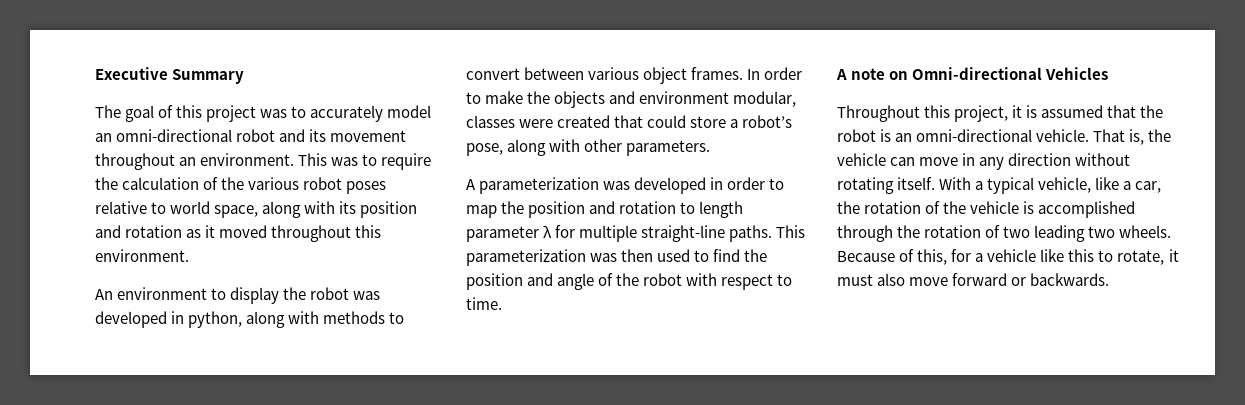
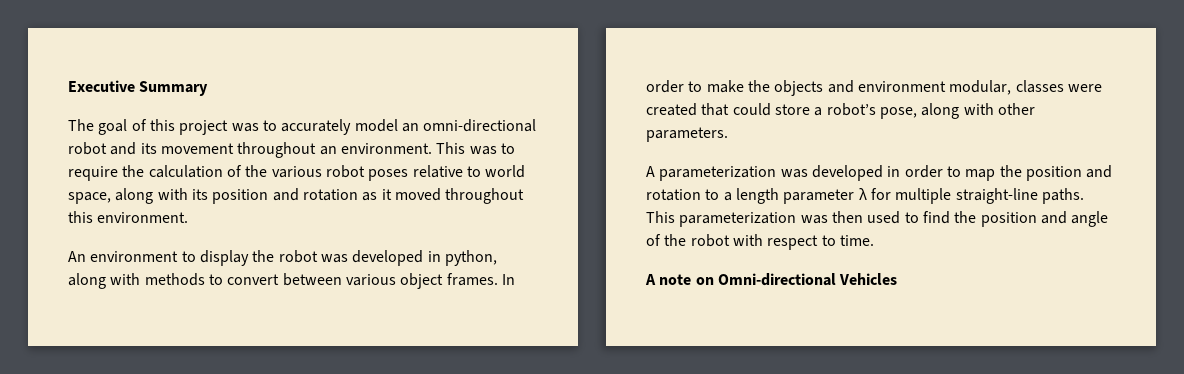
(696, 208) none -> [723,192,732,201] a
[837,105,1164,122] [837,129,1172,145] [837,153,1131,170] [837,177,1162,194] [837,201,1136,218] [837,225,1172,242] [837,249,1179,265] [837,273,1110,286] // Throughout this project, it is assumed that the robot is an omni-directional vehicle. That is, the vehicle can move in any direction without rotating itself. With a typical vehicle, like a car, the rotation of the vehicle is accomplished through the rotation of two leading two wheels. Because of this, for a vehicle like this to rotate, it must also move forward or backwards. -> (898, 279) none

